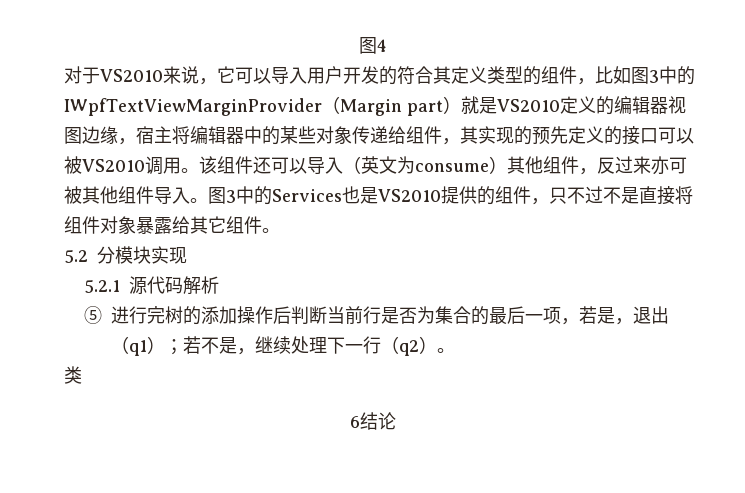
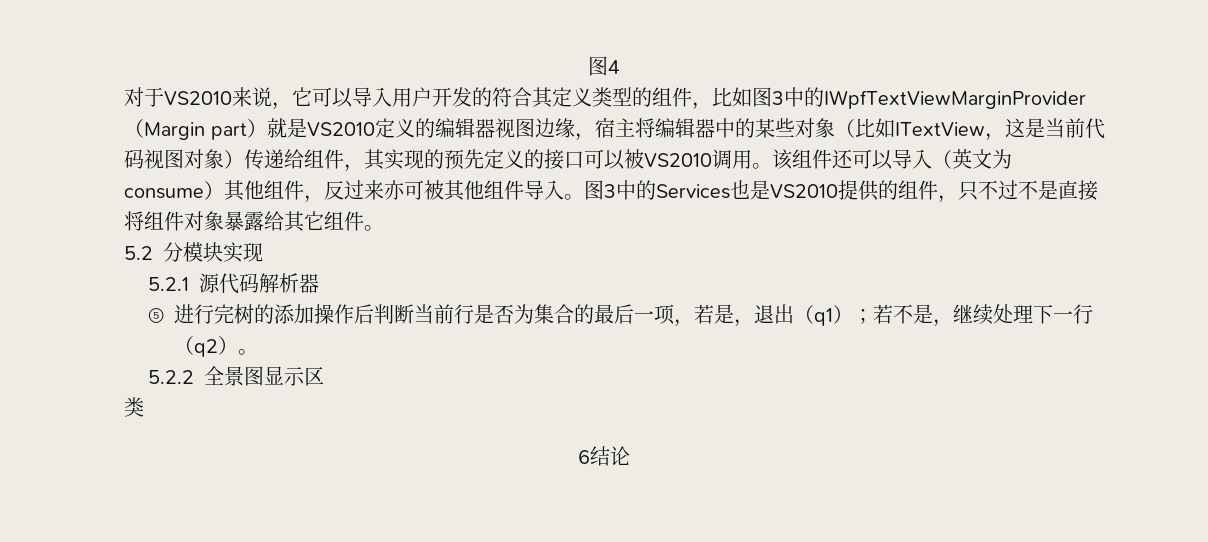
(352, 135) none -> [834,118,1105,141] [124,149,245,169] （比如ITextView，这是当前代码视图对象）
(219, 285) none -> [298,274,319,293] 器
(455, 350) none -> [147,366,324,386] // 5.2.2全景图显示区

